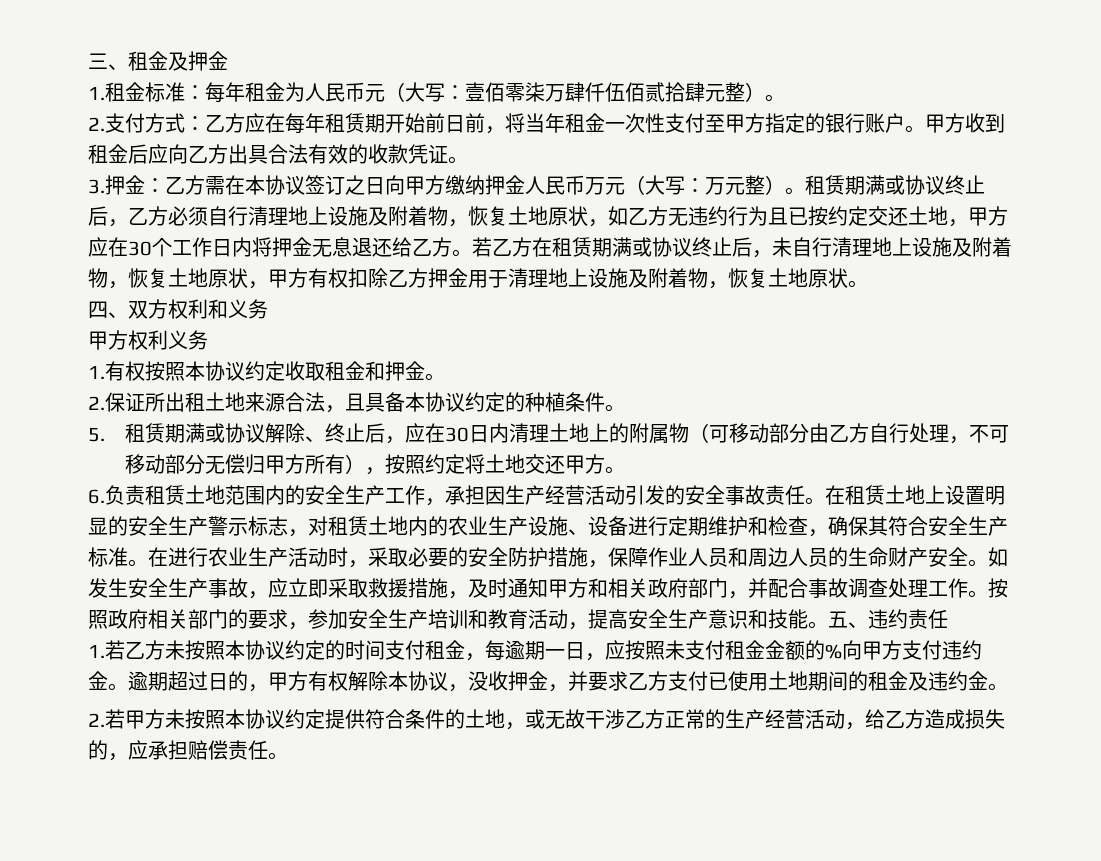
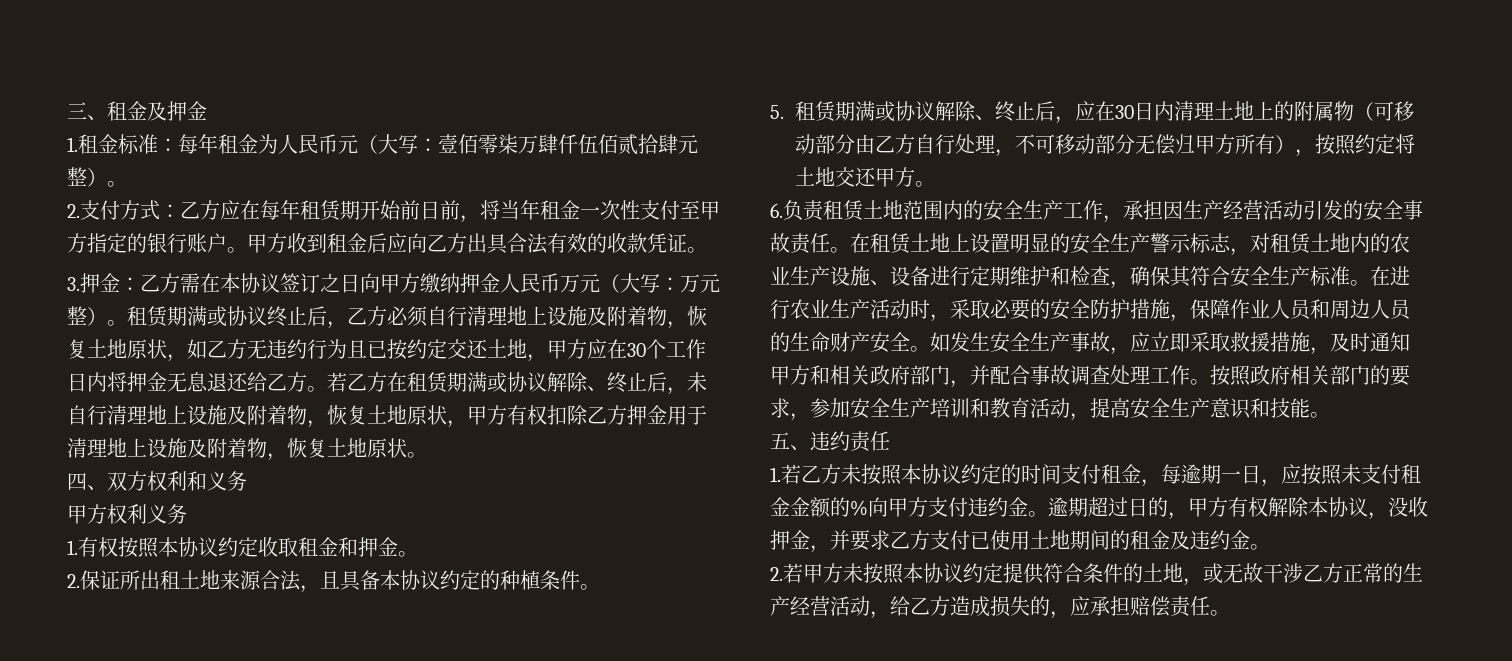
(692, 247) none -> [547,372,607,392] 解除、
(828, 625) none -> (1330, 415) //

